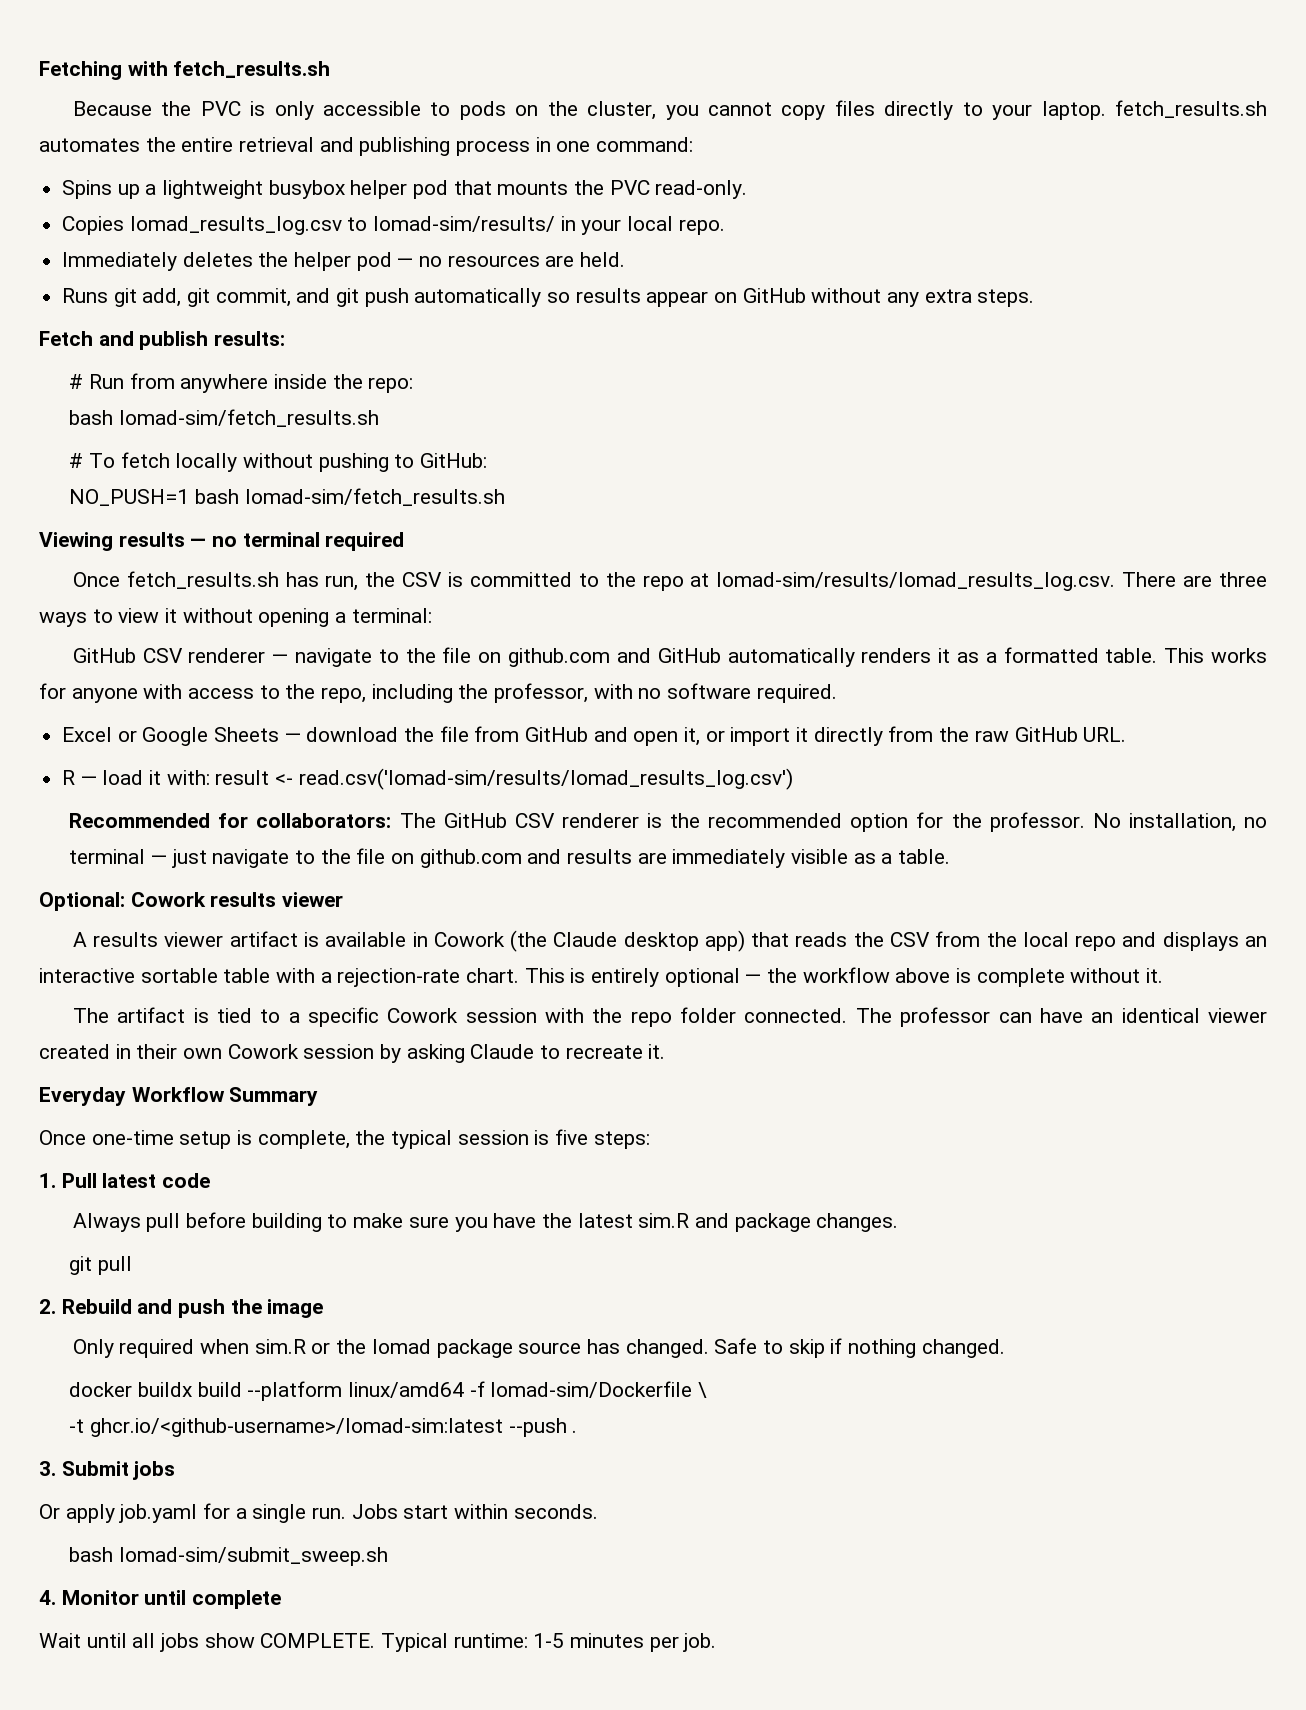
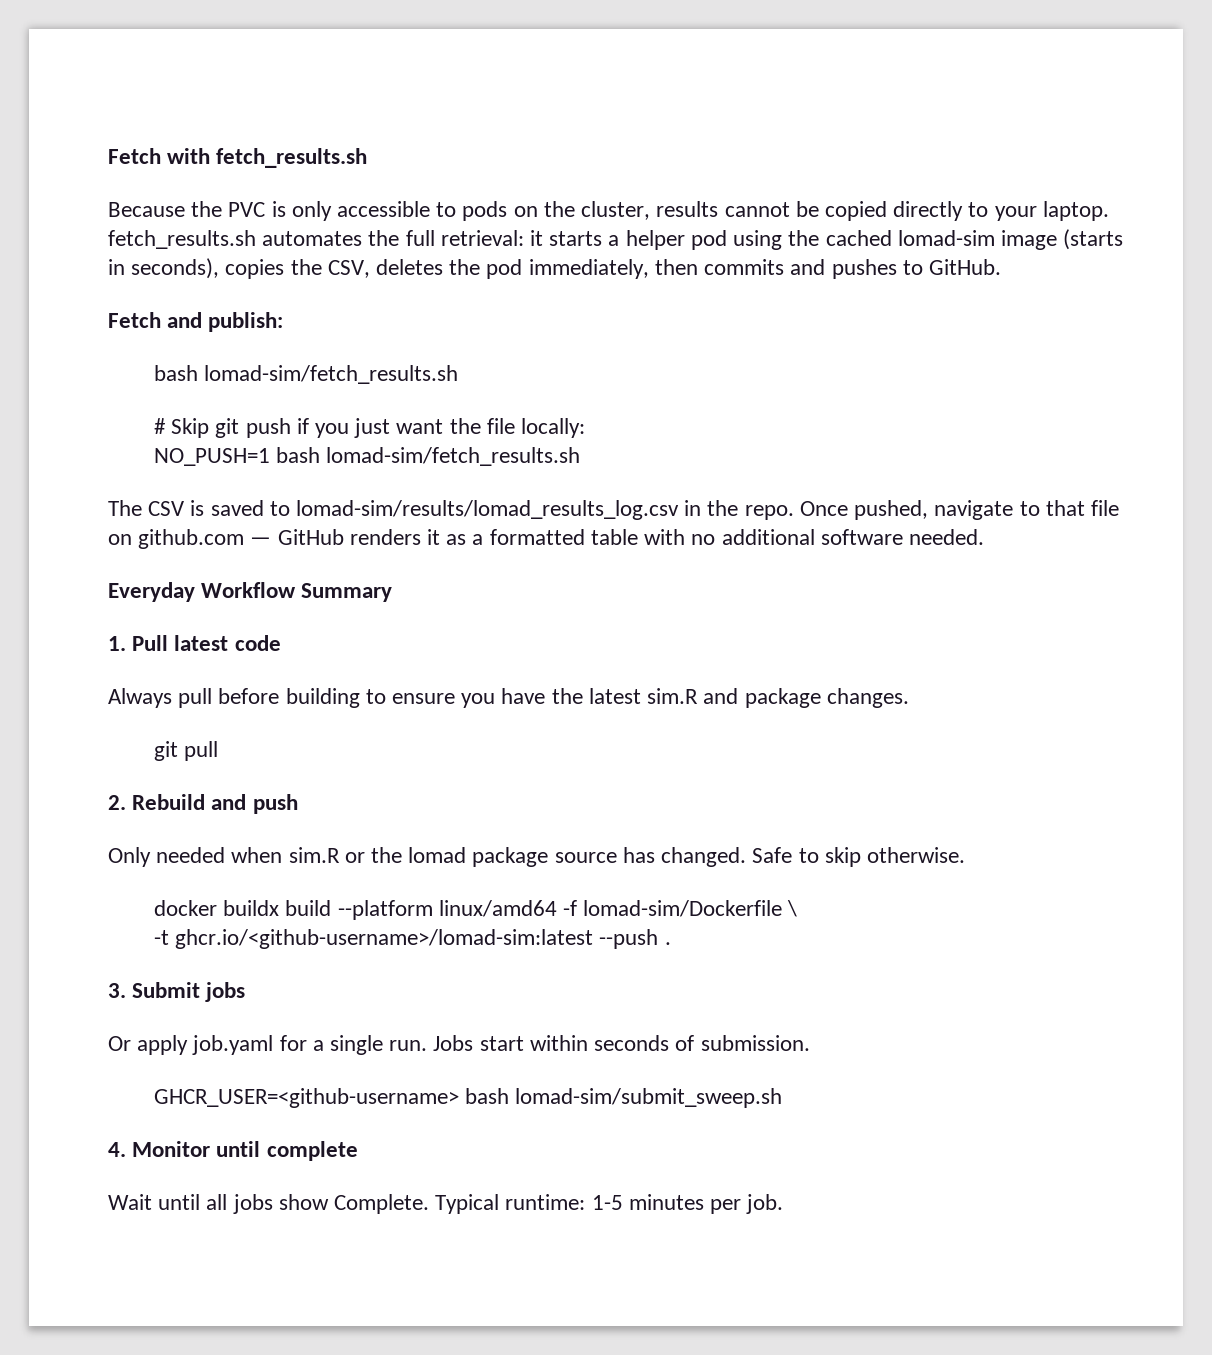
[39,61,122,80] Fetching -> [108,148,161,164] Fetch
[665,100,875,120] you cannot copy files -> [656,201,887,221] results cannot be copied
[181,137,694,156] [62,180,748,199] [62,216,725,235] [62,252,626,271] [62,288,1035,307] [39,331,286,350] [69,373,414,393] [69,409,379,427] [69,452,487,472] [69,488,505,506] [39,532,405,551] [72,571,1268,591] [39,608,432,627] [72,647,855,667] entire retrieval and publishing process in one command: // Spins up a lightweight busybox helper pod that mounts the PVC read-only. // Copies lomad_results_log.csv to lomad-sim/results/ in your local repo. // Immediately deletes the helper pod — no resources are held. // Runs git add, git commit, and git push automatically so results appear on GitHub without any extra steps. // Fetch and publish results: // # Run from anywhere inside the repo: // bash lomad-sim/fetch_results.sh // # To fetch locally without pushing to GitHub: // NO_PUSH=1 bash lomad-sim/fetch_results.sh // Viewing results — no terminal required // Once fetch_results.sh has run, the CSV is committed to the repo at lomad-sim/results/lomad_results_log.csv. There are three ways to view it without opening a terminal: // GitHub CSV renderer — navigate to the file on github.com and GitHub automatically -> [405,229,1124,250] [108,258,1001,279] [108,312,284,332] [153,365,459,384] [153,418,585,438] [153,447,581,466] [108,500,1119,520] [108,529,344,549] full retrieval: it starts a helper pod using the cached lomad-sim image (starts in seconds), copies the CSV, deletes the pod immediately, then commits and pushes to GitHub. // Fetch and publish: // bash lomad-sim/fetch_results.sh // # Skip git push if you just want the file locally: // NO_PUSH=1 bash lomad-sim/fetch_results.sh // The CSV is saved to lomad-sim/results/lomad_results_log.csv in the repo. Once pushed, navigate to that file on github.com — GitHub
[1105,648,1267,663] [39,683,837,703] [62,726,1127,746] [62,768,793,790] [69,812,1267,832] [69,848,950,868] [39,892,344,911] [72,930,1267,952] [39,967,1164,987] [72,1007,1267,1027] [39,1044,666,1063] [39,1087,319,1106] [39,1129,650,1149] table. This works for anyone with access to the repo, including the professor, with no software required. // Excel or Google Sheets — download the file from GitHub and open it, or import it directly from the raw GitHub URL. // R — load it with: result <- read.csv('lomad-sim/results/lomad_results_log.csv') // Recommended for collaborators: The GitHub CSV renderer is the recommended option for the professor. No installation, no terminal — just navigate to the file on github.com and results are immediately visible as a table. // Optional: Cowork results viewer // A results viewer artifact is available in Cowork (the Claude desktop app) that reads the CSV from the local repo and displays an interactive sortable table with a rejection-rate chart. This is entirely optional — the workflow above is complete without it. // The artifact is tied to a specific Cowork session with the repo folder connected. The professor can have an identical viewer created in their own Cowork session by asking Claude to recreate it. // Everyday Workflow Summary // Once one-time setup is complete, the typical session is five steps: -> [590,529,984,545] [108,582,393,602] table with no additional software needed. // Everyday Workflow Summary
[353,1213,449,1228] make sure -> [392,693,456,704] ensure
[230,1299,324,1318] the image -> (298, 804) none
[119,1339,195,1358] required -> [156,847,226,863] needed
[830,1338,1005,1358] if nothing changed. -> [866,847,965,863] otherwise.
[513,1504,598,1519] seconds. // -> [594,1035,810,1051] [153,1088,459,1108] seconds of submission. // GHCR_USER=<github-username>
[260,1633,376,1648] COMPLETE. -> [334,1194,430,1214] Complete.

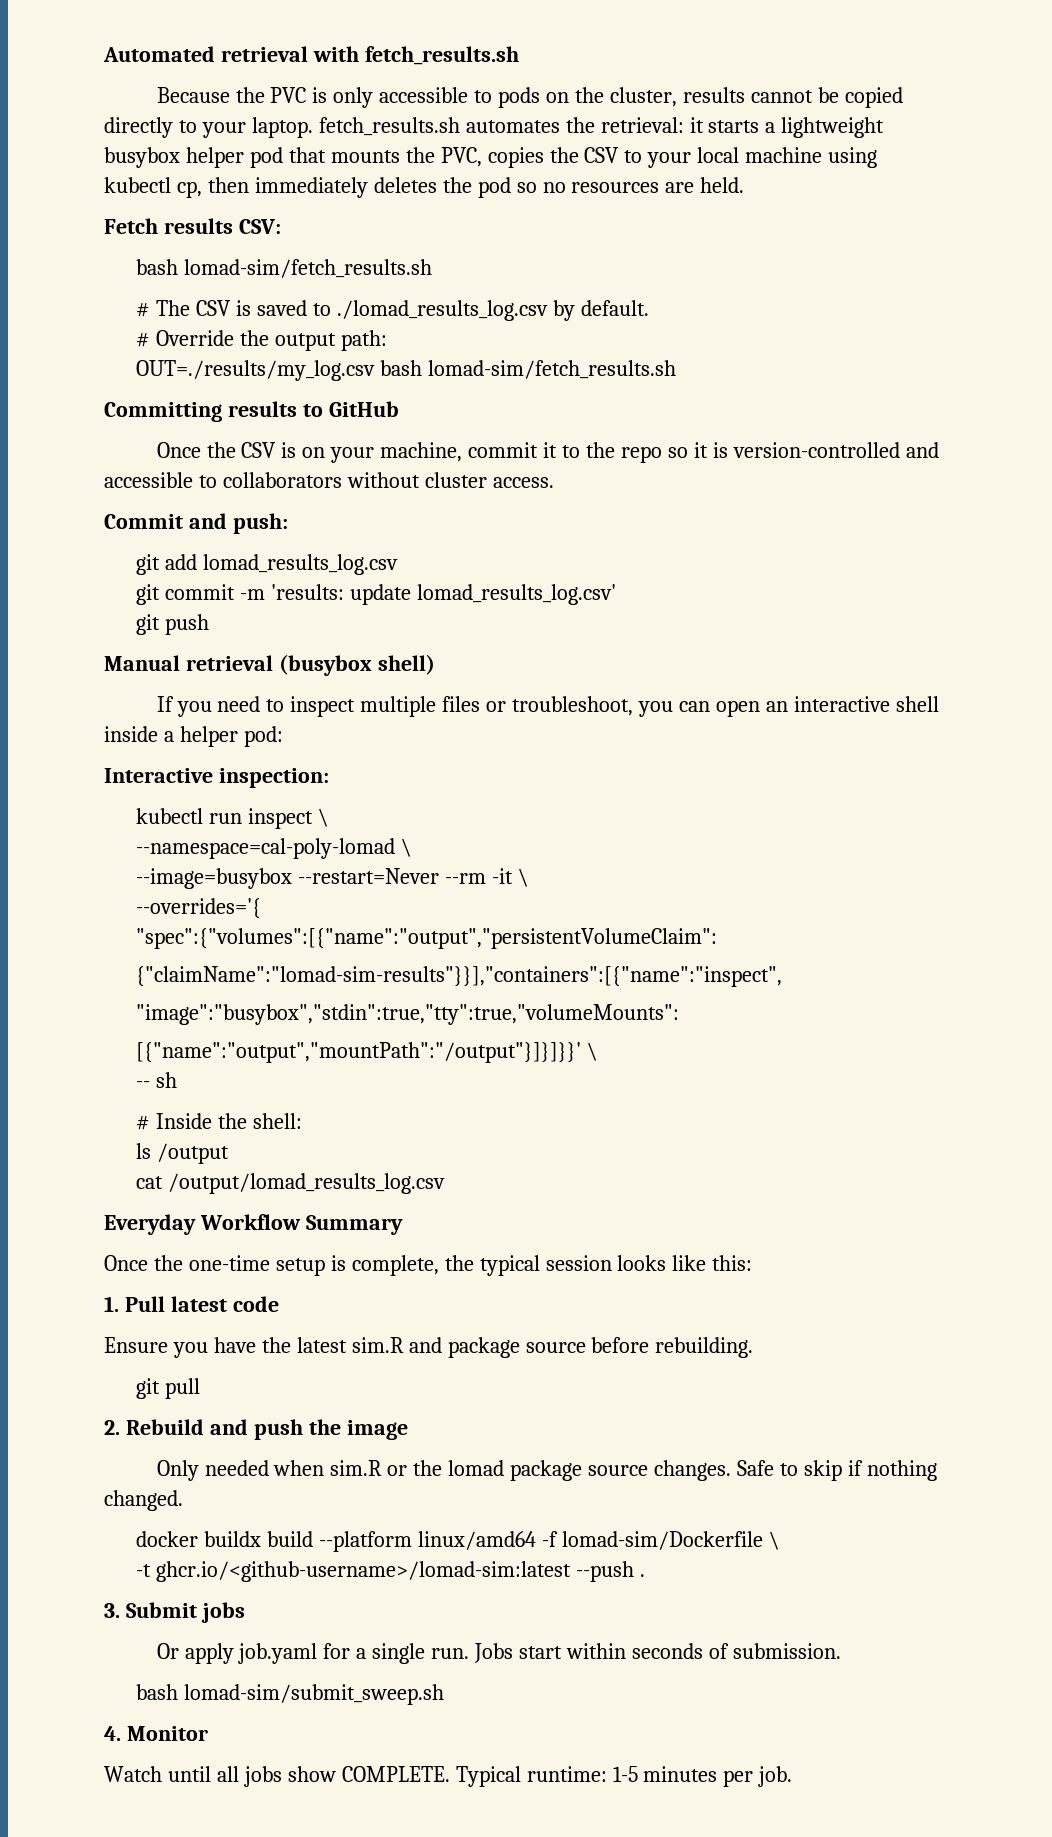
[108,148,161,164] Fetch -> [103,46,308,62] Automated retrieval
[405,230,435,246] full -> (595, 125) none
[625,229,1124,250] [108,258,1001,279] [108,312,284,332] helper pod using the cached lomad-sim image (starts in seconds), copies the CSV, deletes the pod immediately, then commits and pushes to GitHub. // Fetch and publish: -> [781,117,885,138] [104,147,878,168] [104,177,745,198] [104,218,281,234] lightweight busybox helper pod that mounts the PVC, copies the CSV to your local machine using kubectl cp, then immediately deletes the pod so no resources are held. // Fetch results CSV:
[171,418,585,438] [153,447,581,466] Skip git push if you just want the file locally: // NO_PUSH=1 bash lomad-sim/fetch_results.sh // -> (151, 309) none
[296,500,1119,520] [108,529,984,549] [108,582,393,602] [108,635,281,651] [108,688,456,708] lomad-sim/results/lomad_results_log.csv in the repo. Once pushed, navigate to that file on github.com — GitHub renders it as a formatted table with no additional software needed. // Everyday Workflow Summary // 1. Pull latest code // Always pull before building to ensure -> [337,300,649,321] [136,330,388,351] [136,360,677,381] [104,401,399,422] [156,442,939,463] [104,472,554,488] [104,513,288,534] [136,554,399,575] [136,584,617,605] [136,614,210,635] [104,654,435,676] [156,696,939,717] [104,726,283,747] [104,768,329,788] [136,808,330,829] [136,838,413,859] [136,868,530,889] [136,898,262,919] [136,928,718,949] [136,966,783,987] [136,1004,680,1025] [136,1042,599,1063] [136,1072,178,1088] [136,1113,303,1130] [136,1143,230,1164] [136,1173,446,1194] [104,1214,403,1235] [104,1255,753,1276] [104,1296,279,1312] [104,1337,168,1353] ./lomad_results_log.csv by default. // # Override the output path: // OUT=./results/my_log.csv bash lomad-sim/fetch_results.sh // Committing results to GitHub // Once the CSV is on your machine, commit it to the repo so it is version-controlled and accessible to collaborators without cluster access. // Commit and push: // git add lomad_results_log.csv // git commit -m 'results: update lomad_results_log.csv' // git push // Manual retrieval (busybox shell) // If you need to inspect multiple files or troubleshoot, you can open an interactive shell inside a helper pod: // Interactive inspection: // kubectl run inspect \ // --namespace=cal-poly-lomad \ // --image=busybox --restart=Never --rm -it \ // --overrides='{ // "spec":{"volumes":[{"name":"output","persistentVolumeClaim": // {"claimName":"lomad-sim-results"}}],"containers":[{"name":"inspect", // "image":"busybox","stdin":true,"tty":true,"volumeMounts": // [{"name":"output","mountPath":"/output"}]}]}}' \ // -- sh // # Inside the shell: // ls /output // cat /output/lomad_results_log.csv // Everyday Workflow Summary // Once the one-time setup is complete, the typical session looks like this: // 1. Pull latest code // Ensure
[826,688,909,708] changes. -> [525,1337,754,1358] source before rebuilding.
(298, 804) none -> [308,1419,408,1440] the image
[622,847,747,867] has changed. -> [654,1460,732,1481] changes.
[866,847,965,863] otherwise. -> [847,1460,937,1481] [104,1490,183,1511] if nothing changed.
[153,1088,459,1108] GHCR_USER=<github-username> -> (841, 1651) none
[216,1141,358,1161] [108,1194,152,1210] until complete // Wait -> [104,1766,162,1782] // Watch
[334,1194,430,1214] Complete. -> [341,1766,450,1782] COMPLETE.

